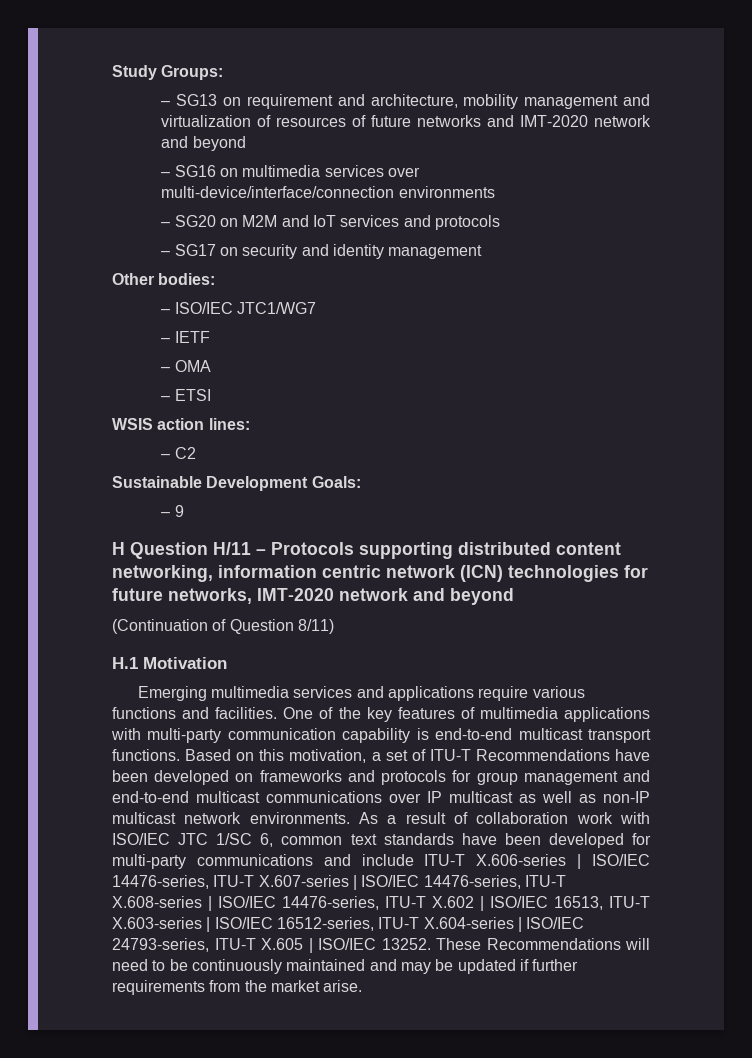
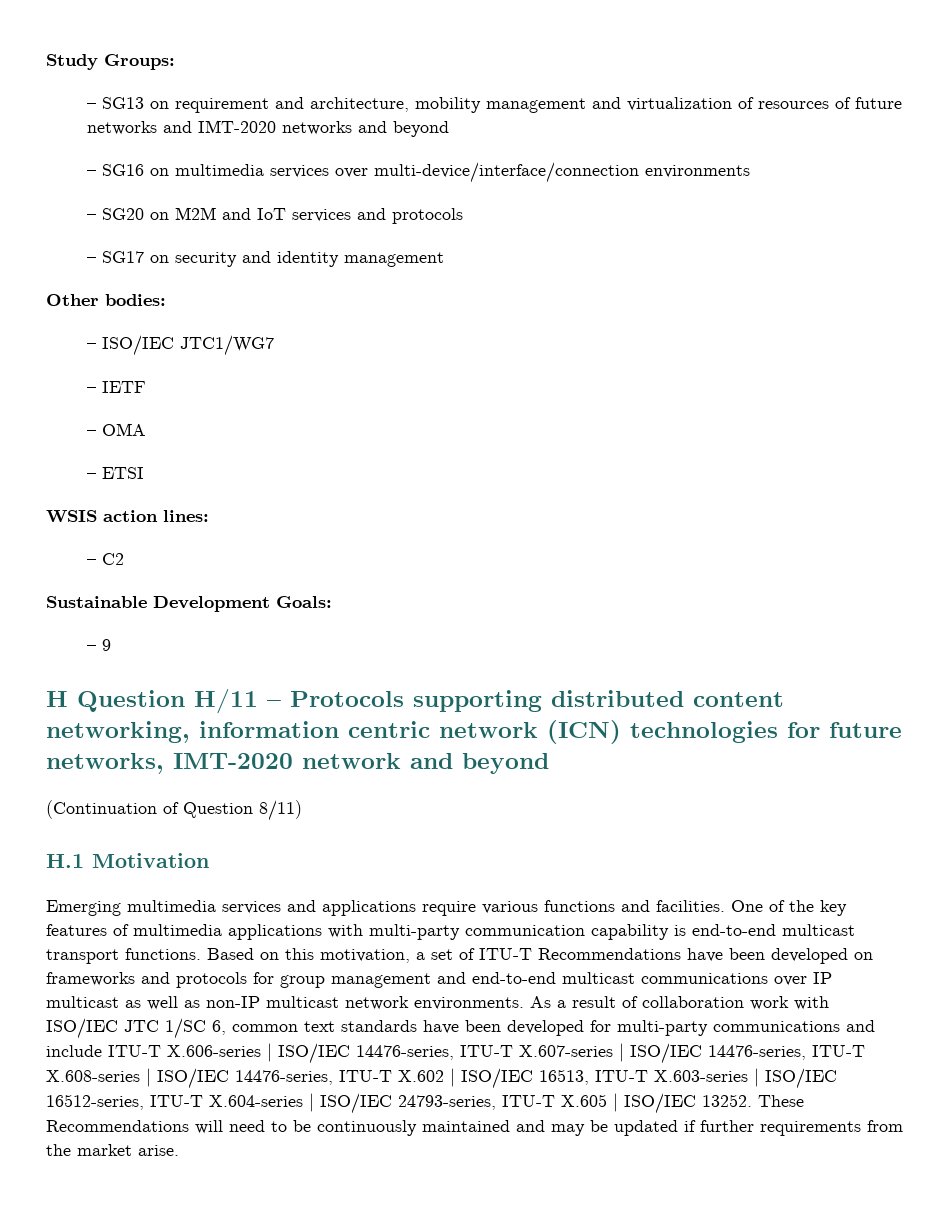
[594,115,651,127] network -> [282,121,353,135] networks

